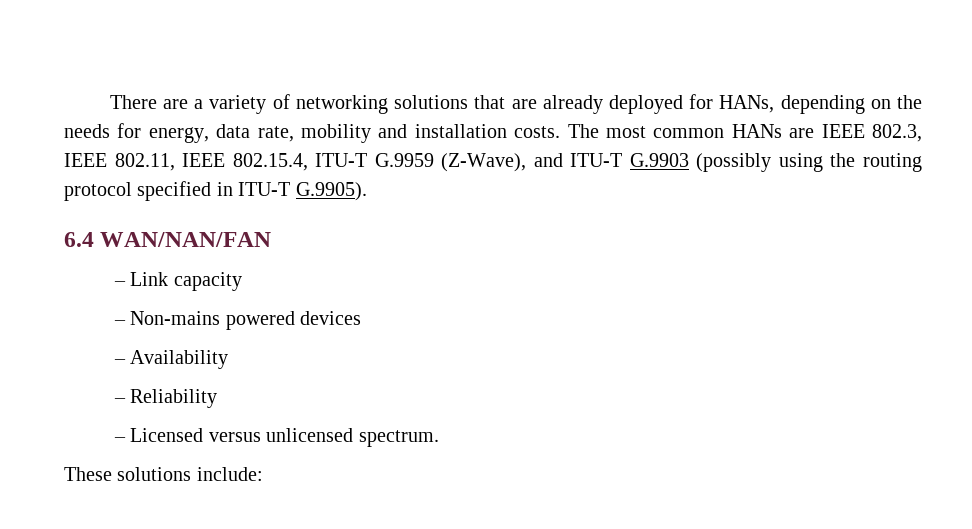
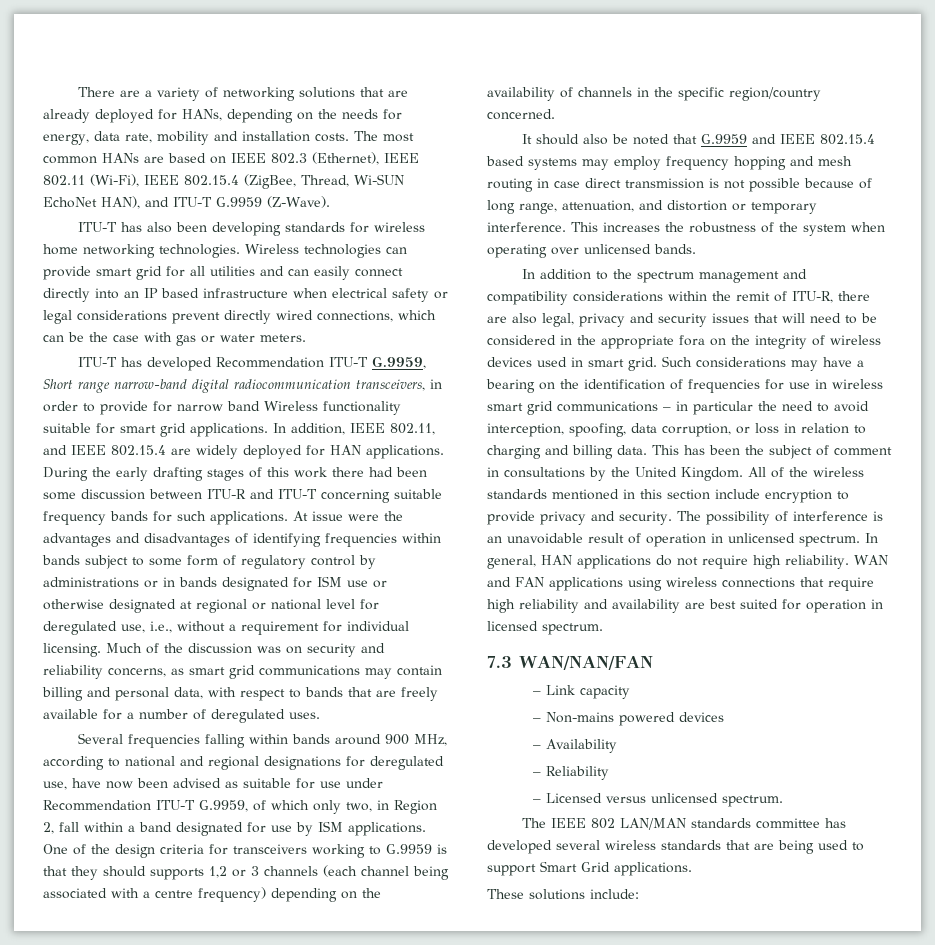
[821,124,922,142] [64,153,923,172] [64,181,367,201] [64,232,94,247] IEEE 802.3, IEEE 802.11, IEEE 802.15.4, ITU-T G.9959 (Z-Wave), and ITU-T G.9903 (possibly using the routing protocol specified in ITU-T G.9905). // 6.4 -> [168,152,419,165] [43,174,404,189] [43,196,330,209] [78,222,426,236] [43,244,407,258] [43,266,403,280] [43,288,448,302] [43,310,436,324] [43,332,306,346] [78,356,427,371] [43,379,442,393] [43,401,401,415] [43,423,435,437] [43,445,444,459] [43,467,427,481] [43,489,442,503] [43,511,403,525] [43,533,441,547] [42,555,376,569] [43,576,387,591] [43,599,379,613] [43,621,409,635] [43,643,385,657] [43,665,442,679] [42,687,438,701] [43,709,320,723] [78,733,448,748] [43,756,444,770] [43,778,383,790] [43,800,437,814] [43,821,426,836] [43,844,447,858] [43,865,449,880] [43,887,381,902] [487,87,821,101] [487,109,555,120] [522,134,876,145] [486,156,852,170] [487,178,872,192] [487,200,817,214] [487,222,885,236] [487,244,696,258] [522,269,808,283] [487,291,870,305] [487,313,877,327] [487,335,881,349] [487,356,864,371] [486,379,883,393] [487,401,869,415] [487,423,866,437] [487,445,892,459] [487,467,864,481] [487,489,849,503] [487,511,883,525] [487,533,878,547] [487,555,888,569] [487,577,874,591] [487,599,883,613] [487,621,603,635] [487,656,512,668] based on IEEE 802.3 (Ethernet), IEEE 802.11 (Wi-Fi), IEEE 802.15.4 (ZigBee, Thread, Wi-SUN EchoNet HAN), and ITU-T G.9959 (Z-Wave). // ITU-T has also been developing standards for wireless home networking technologies. Wireless technologies can provide smart grid for all utilities and can easily connect directly into an IP based infrastructure when electrical safety or legal considerations prevent directly wired connections, which can be the case with gas or water meters. // ITU-T has developed Recommendation ITU-T G.9959, Short range narrow-band digital radiocommunication transceivers, in order to provide for narrow band Wireless functionality suitable for smart grid applications. In addition, IEEE 802.11, and IEEE 802.15.4 are widely deployed for HAN applications. During the early drafting stages of this work there had been some discussion between ITU-R and ITU-T concerning suitable frequency bands for such applications. At issue were the advantages and disadvantages of identifying frequencies within bands subject to some form of regulatory control by administrations or in bands designated for ISM use or otherwise designated at regional or national level for deregulated use, i.e., without a requirement for individual licensing. Much of the discussion was on security and reliability concerns, as smart grid communications may contain billing and personal data, with respect to bands that are freely available for a number of deregulated uses. // Several frequencies falling within bands around 900 MHz, according to national and regional designations for deregulated use, have now been advised as suitable for use under Recommendation ITU-T G.9959, of which only two, in Region 2, fall within a band designated for use by ISM applications. One of the design criteria for transceivers working to G.9959 is that they should supports 1,2 or 3 channels (each channel being associated with a centre frequency) depending on the availability of channels in the specific region/country concerned. // It should also be noted that G.9959 and IEEE 802.15.4 based systems may employ frequency hopping and mesh routing in case direct transmission is not possible because of long range, attenuation, and distortion or temporary interference. This increases the robustness of the system when operating over unlicensed bands. // In addition to the spectrum management and compatibility considerations within the remit of ITU-R, there are also legal, privacy and security issues that will need to be considered in the appropriate fora on the integrity of wireless devices used in smart grid. Such considerations may have a bearing on the identification of frequencies for use in wireless smart grid communications – in particular the need to avoid interception, spoofing, data corruption, or loss in relation to charging and billing data. This has been the subject of comment in consultations by the United Kingdom. All of the wireless standards mentioned in this section include encryption to provide privacy and security. The possibility of interference is an unavoidable result of operation in unlicensed spectrum. In general, HAN applications do not require high reliability. WAN and FAN applications using wireless connections that require high reliability and availability are best suited for operation in licensed spectrum. // 7.3
(439, 438) none -> [522,818,847,830] [487,840,864,854] [487,861,692,876] // The IEEE 802 LAN/MAN standards committee has developed several wireless standards that are being used to support Smart Grid applications.

